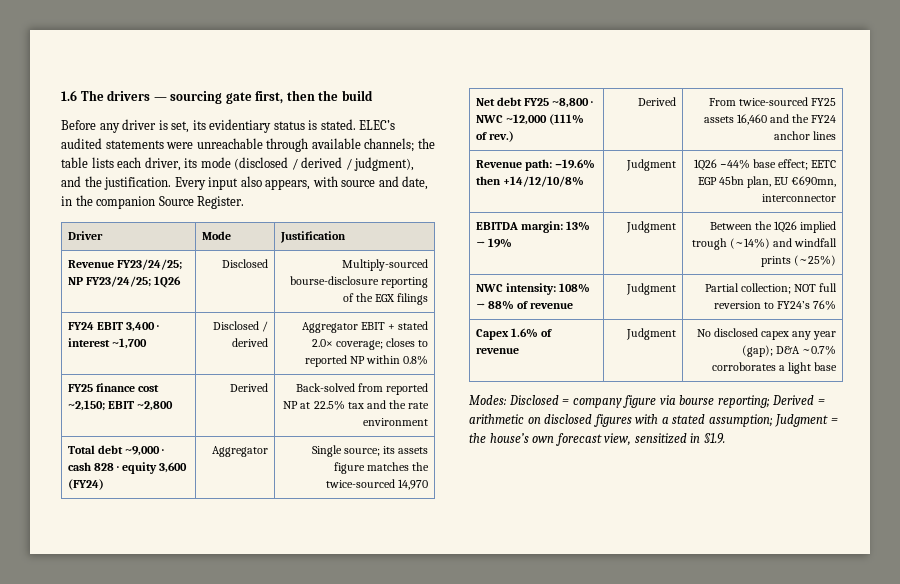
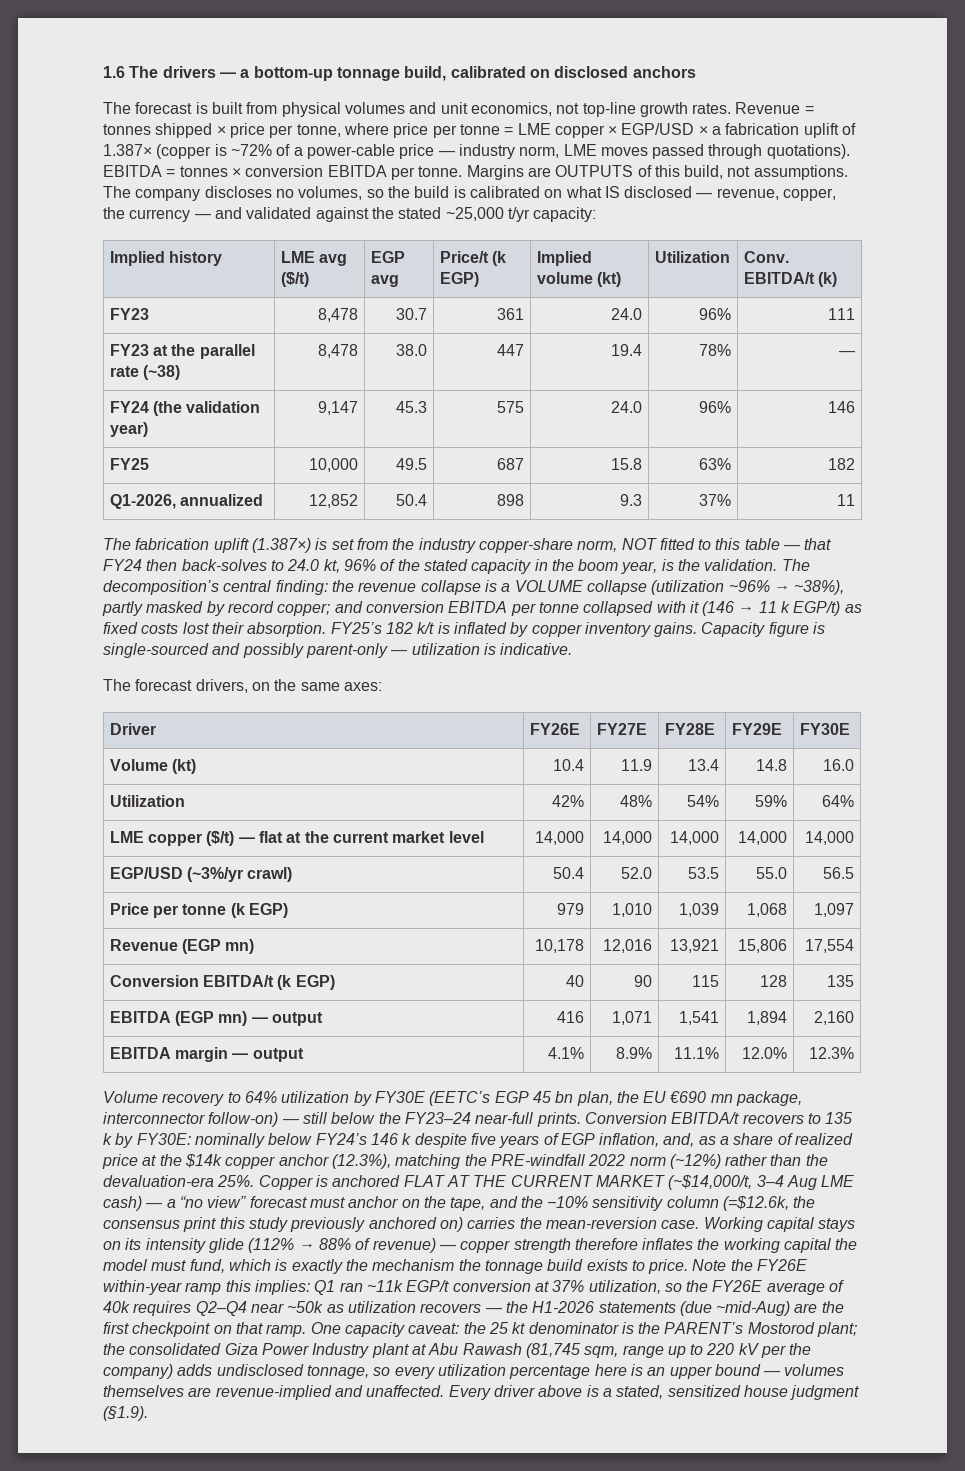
[170,90,373,104] [61,119,396,133] [61,138,435,152] [61,157,415,171] [61,176,429,190] [61,195,245,209] [68,231,104,240] [202,231,232,240] [280,231,347,243] [68,259,183,270] [68,276,182,288] [221,259,268,268] [341,259,428,271] [289,276,428,288] [342,293,428,305] [68,322,160,332] [68,338,148,349] [212,321,268,332] [231,338,268,347] [301,321,428,333] [311,338,428,350] [304,355,428,367] [68,383,160,392] [68,400,174,411] [229,383,268,392] [295,383,428,395] [283,400,429,410] [362,418,428,426] [68,445,165,456] [68,462,188,474] [68,479,105,490] [211,446,268,457] [311,445,428,457] [333,462,429,474] [325,479,428,490] [476,97,594,108] [476,114,585,125] [476,131,515,142] [637,97,676,106] [708,97,836,106] [703,114,836,125] [773,131,836,140] [476,159,596,171] [476,176,585,187] [625,159,676,171] [693,159,836,171] [697,176,836,188] [761,194,836,202] [476,221,591,233] [476,238,513,248] [625,221,676,233] [709,221,836,233] [691,238,837,250] [760,255,836,267] [476,283,591,295] [476,300,574,310] [625,283,676,295] [704,283,837,294] [713,300,836,310] [476,328,553,340] [476,347,520,354] [625,328,676,340] [696,328,836,340] [741,345,836,357] [711,362,837,374] [469,395,825,408] [469,414,838,427] [469,433,725,446] sourcing gate first, then the build // Before any driver is set, its evidentiary status is stated. ELEC’s audited statements were unreachable through available channels; the table lists each driver, its mode (disclosed / derived / judgment), and the justification. Every input also appears, with source and date, in the companion Source Register. // Driver | Mode | Justification // Revenue FY23/24/25; NP FY23/24/25; 1Q26 | Disclosed | Multiply-sourced bourse-disclosure reporting of the EGX filings // FY24 EBIT 3,400 · interest ~1,700 | Disclosed / derived | Aggregator EBIT + stated 2.0× coverage; closes to reported NP within 0.8% // FY25 finance cost ~2,150; EBIT ~2,800 | Derived | Back-solved from reported NP at 22.5% tax and the rate environment // Total debt ~9,000 · cash 828 · equity 3,600 (FY24) | Aggregator | Single source; its assets figure matches the twice-sourced 14,970 // Net debt FY25 ~8,800 · NWC ~12,000 (111% of rev.) | Derived | From twice-sourced FY25 assets 16,460 and the FY24 anchor lines // Revenue path: −19.6% then +14/12/10/8% | Judgment | 1Q26 −44% base effect; EETC EGP 45bn plan, EU €690mn, interconnector // EBITDA margin: 13% → 19% | Judgment | Between the 1Q26 implied trough (~14%) and windfall prints (~25%) // NWC intensity: 108% → 88% of revenue | Judgment | Partial collection; NOT full reversion to FY24’s 76% // Capex 1.6% of revenue | Judgment | No disclosed capex any year (gap); D&A ~0.7% corroborates a light base // Modes: Disclosed = company figure via bourse reporting; Derived = arithmetic on disclosed figures with a stated assumption; Judgment = the house’s own forecast view, sensitized in §1.9. -> [240,66,696,81] [103,102,814,117] [103,123,857,138] [103,144,850,159] [103,165,848,180] [103,186,837,201] [103,207,597,222] [109,251,222,266] [280,251,347,266] [280,272,309,287] [370,251,405,263] [370,275,399,287] [439,251,506,266] [439,272,479,287] [536,251,592,266] [536,272,621,287] [654,251,730,263] [743,251,789,263] [743,272,837,287] [109,308,149,320] [318,308,359,322] [396,308,428,320] [497,308,525,320] [611,308,643,320] [699,308,732,320] [828,308,856,320] [109,344,255,359] [109,365,180,380] [318,344,359,358] [396,344,428,356] [497,344,525,356] [611,344,643,356] [699,344,732,356] [839,351,856,356] [109,401,261,416] [109,422,148,437] [318,401,359,415] [396,401,428,413] [497,401,525,413] [611,401,643,413] [699,401,732,413] [828,401,856,413] [109,458,149,470] [309,458,359,472] [396,458,428,470] [497,458,525,470] [611,458,643,470] [699,458,732,470] [828,458,856,470] [109,494,263,509] [309,494,359,508] [396,494,428,506] [497,494,525,506] [620,494,643,506] [699,494,732,506] [837,494,856,506] [103,538,832,553] [103,559,810,574] [103,580,845,595] [102,601,862,616] [103,622,826,637] [103,643,573,658] [103,679,382,693] [109,723,156,735] [529,723,580,735] [596,723,647,735] [664,723,715,735] [731,723,782,735] [799,723,850,735] [109,759,196,774] [553,759,585,771] [621,759,653,771] [688,759,720,771] [756,759,788,771] [823,759,855,771] [109,795,185,807] [552,795,585,807] [620,795,653,807] [687,795,720,807] [755,795,788,807] [822,795,855,807] [109,831,484,846] [535,831,585,845] [603,831,653,845] [670,831,720,845] [738,831,788,845] [805,831,855,845] [109,867,293,882] [553,867,585,879] [621,867,653,879] [688,867,720,879] [756,867,788,879] [823,867,855,879] [109,903,288,918] [557,903,585,915] [612,903,653,917] [679,903,720,917] [747,903,788,917] [814,903,855,917] [109,939,255,954] [535,939,585,953] [603,939,653,953] [670,939,720,953] [738,939,788,953] [805,939,855,953] [109,975,335,990] [566,975,585,987] [634,975,653,987] [692,975,720,987] [760,975,788,987] [827,975,855,987] [109,1011,323,1026] [557,1011,585,1023] [612,1011,653,1025] [679,1011,720,1025] [747,1011,788,1025] [814,1011,855,1025] [109,1047,304,1062] [548,1047,585,1059] [616,1047,653,1059] [674,1047,720,1059] [742,1047,788,1059] [809,1047,855,1059] [103,1091,803,1106] [103,1112,853,1127] [103,1133,854,1148] [102,1154,828,1169] [103,1175,855,1190] [103,1196,816,1211] [103,1217,856,1232] [103,1238,858,1253] [103,1259,808,1274] [103,1280,845,1295] [103,1301,844,1316] [103,1322,858,1337] [103,1343,812,1358] [103,1364,845,1379] [103,1385,860,1400] [103,1406,148,1421] a bottom-up tonnage build, calibrated on disclosed anchors // The forecast is built from physical volumes and unit economics, not top-line growth rates. Revenue = tonnes shipped × price per tonne, where price per tonne = LME copper × EGP/USD × a fabrication uplift of 1.387× (copper is ~72% of a power-cable price — industry norm, LME moves passed through quotations). EBITDA = tonnes × conversion EBITDA per tonne. Margins are OUTPUTS of this build, not assumptions. The company discloses no volumes, so the build is calibrated on what IS disclosed — revenue, copper, the currency — and validated against the stated ~25,000 t/yr capacity: // Implied history | LME avg ($/t) | EGP avg | Price/t (k EGP) | Implied volume (kt) | Utilization | Conv. EBITDA/t (k) // FY23 | 8,478 | 30.7 | 361 | 24.0 | 96% | 111 // FY23 at the parallel rate (~38) | 8,478 | 38.0 | 447 | 19.4 | 78% | — // FY24 (the validation year) | 9,147 | 45.3 | 575 | 24.0 | 96% | 146 // FY25 | 10,000 | 49.5 | 687 | 15.8 | 63% | 182 // Q1-2026, annualized | 12,852 | 50.4 | 898 | 9.3 | 37% | 11 // The fabrication uplift (1.387×) is set from the industry copper-share norm, NOT fitted to this table — that FY24 then back-solves to 24.0 kt, 96% of the stated capacity in the boom year, is the validation. The decomposition’s central finding: the revenue collapse is a VOLUME collapse (utilization ~96% → ~38%), partly masked by record copper; and conversion EBITDA per tonne collapsed with it (146 → 11 k EGP/t) as fixed costs lost their absorption. FY25’s 182 k/t is inflated by copper inventory gains. Capacity figure is single-sourced and possibly parent-only — utilization is indicative. // The forecast drivers, on the same axes: // Driver | FY26E | FY27E | FY28E | FY29E | FY30E // Volume (kt) | 10.4 | 11.9 | 13.4 | 14.8 | 16.0 // Utilization | 42% | 48% | 54% | 59% | 64% // LME copper ($/t) — flat at the current market level | 14,000 | 14,000 | 14,000 | 14,000 | 14,000 // EGP/USD (~3%/yr crawl) | 50.4 | 52.0 | 53.5 | 55.0 | 56.5 // Price per tonne (k EGP) | 979 | 1,010 | 1,039 | 1,068 | 1,097 // Revenue (EGP mn) | 10,178 | 12,016 | 13,921 | 15,806 | 17,554 // Conversion EBITDA/t (k EGP) | 40 | 90 | 115 | 128 | 135 // EBITDA (EGP mn) — output | 416 | 1,071 | 1,541 | 1,894 | 2,160 // EBITDA margin — output | 4.1% | 8.9% | 11.1% | 12.0% | 12.3% // Volume recovery to 64% utilization by FY30E (EETC’s EGP 45 bn plan, the EU €690 mn package, interconnector follow-on) — still below the FY23–24 near-full prints. Conversion EBITDA/t recovers to 135 k by FY30E: nominally below FY24’s 146 k despite five years of EGP inflation, and, as a share of realized price at the $14k copper anchor (12.3%), matching the PRE-windfall 2022 norm (~12%) rather than the devaluation-era 25%. Copper is anchored FLAT AT THE CURRENT MARKET (~$14,000/t, 3–4 Aug LME cash) — a “no view” forecast must anchor on the tape, and the −10% sensitivity column (=$12.6k, the consensus print this study previously anchored on) carries the mean-reversion case. Working capital stays on its intensity glide (112% → 88% of revenue) — copper strength therefore inflates the working capital the model must fund, which is exactly the mechanism the tonnage build exists to price. Note the FY26E within-year ramp this implies: Q1 ran ~11k EGP/t conversion at 37% utilization, so the FY26E average of 40k requires Q2–Q4 near ~50k as utilization recovers — the H1-2026 statements (due ~mid-Aug) are the first checkpoint on that ramp. One capacity caveat: the 25 kt denominator is the PARENT’s Mostorod plant; the consolidated Giza Power Industry plant at Abu Rawash (81,745 sqm, range up to 220 kV per the company) adds undisclosed tonnage, so every utilization percentage here is an upper bound — volumes themselves are revenue-implied and unaffected. Every driver above is a stated, sensitized house judgment (§1.9).

